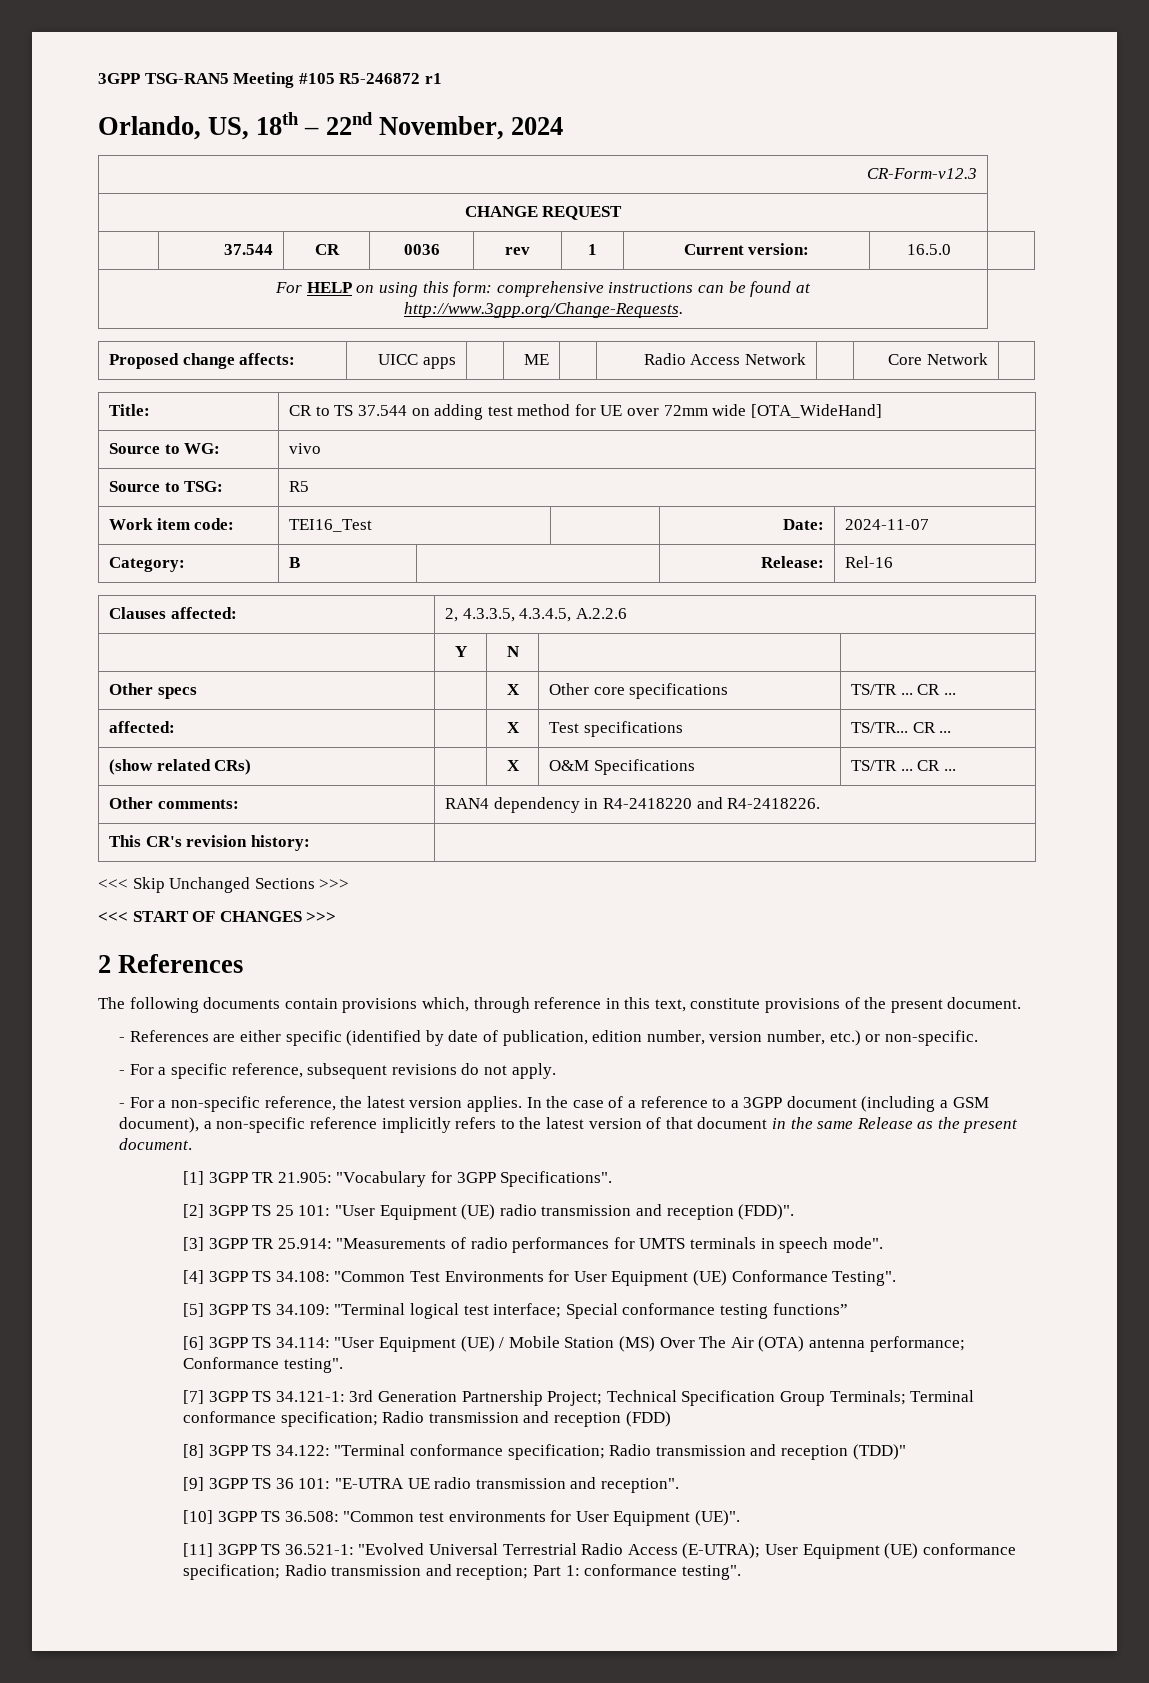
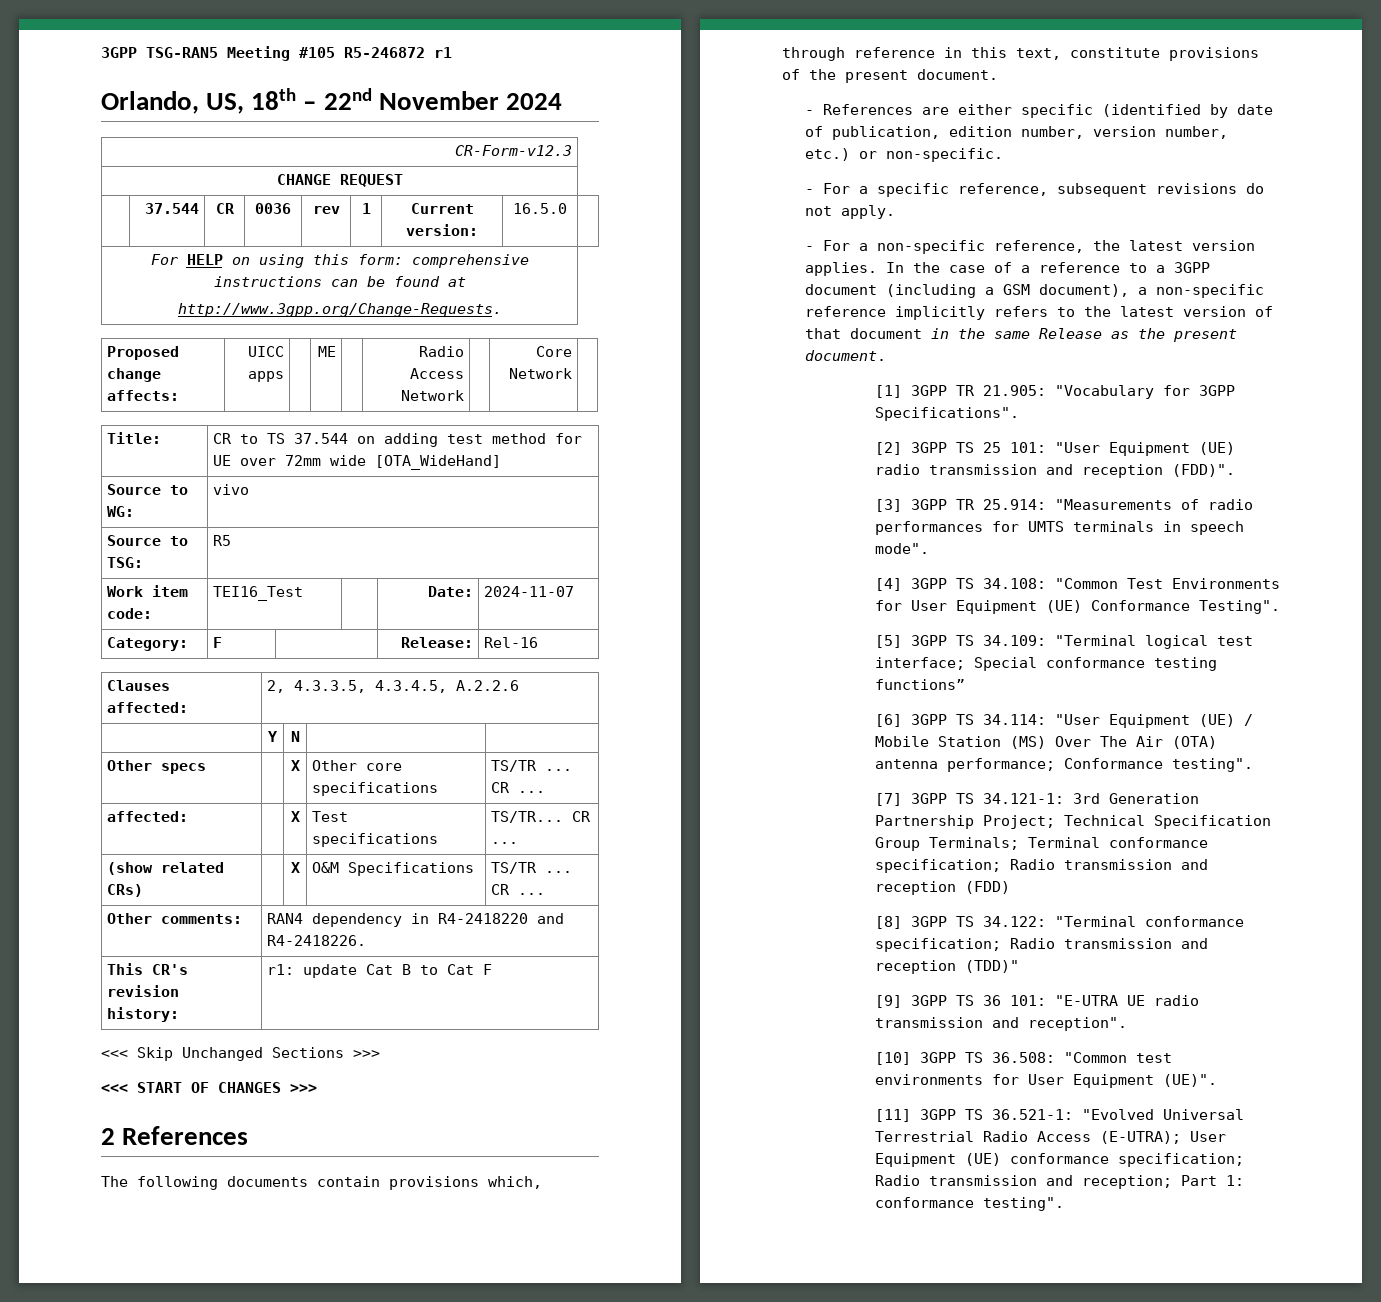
[378,116,504,140] November, -> [378,91,499,110] November
[289,557,301,568] B -> [213,637,223,648] F
(310, 843) none -> [267,964,493,978] r1: update Cat B to Cat F

